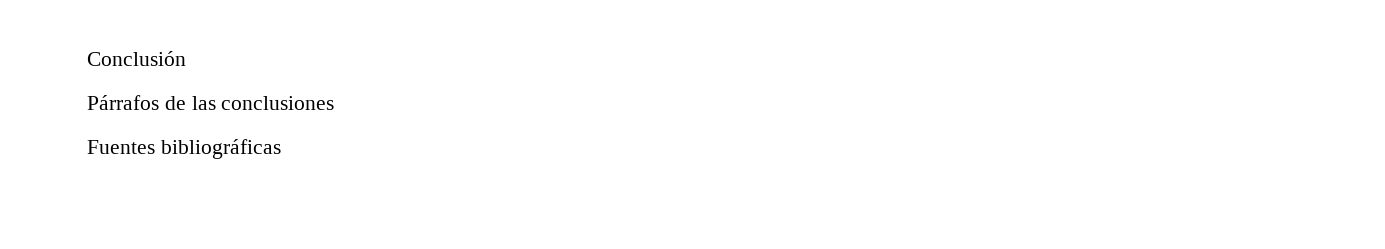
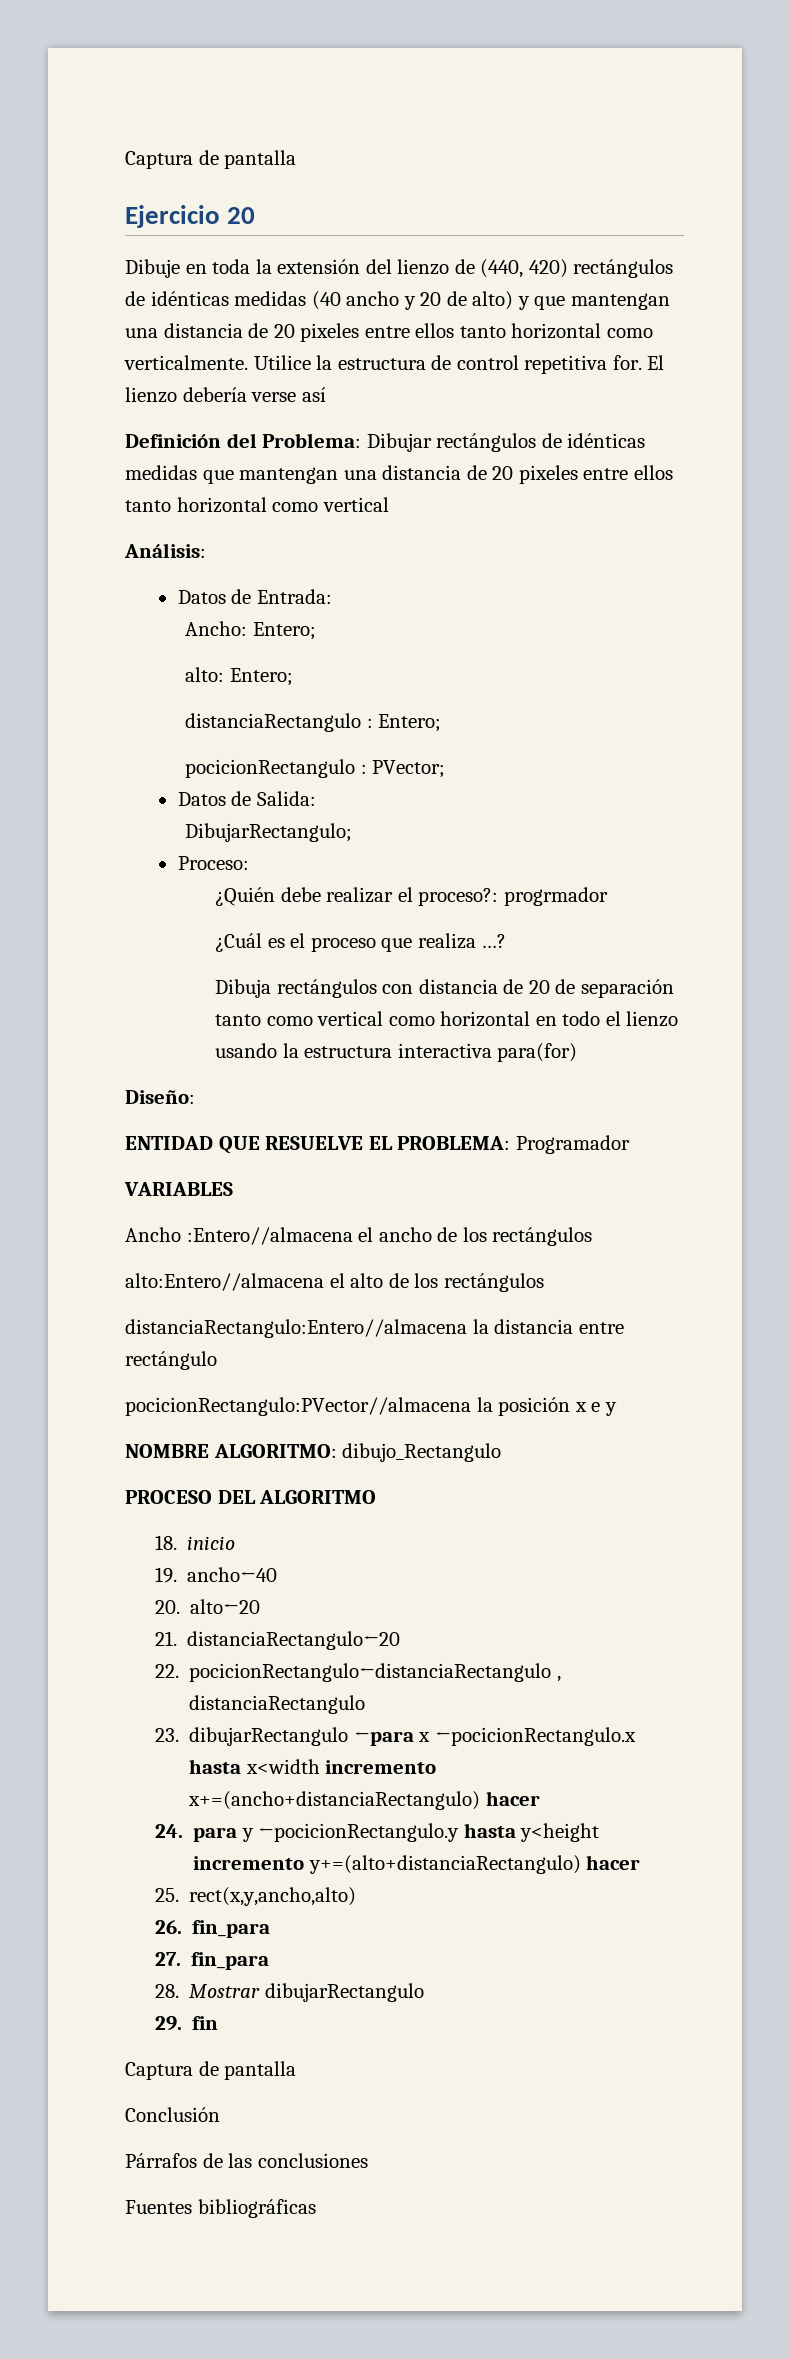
(87, 58) none -> [125,150,297,169] [125,205,256,228] [125,259,674,278] [125,291,670,310] [125,323,653,342] [124,355,665,374] [125,387,326,403] [125,433,646,452] [125,465,673,484] [125,497,389,513] [124,543,206,558] [177,589,332,604] [185,621,316,640] [185,667,293,686] [185,713,442,732] [185,759,446,778] [177,791,316,806] [185,823,353,842] [177,856,249,870] [215,887,608,906] [215,933,507,952] [215,979,674,998] [215,1011,679,1027] [215,1043,578,1062] [125,1090,195,1104] [125,1135,630,1154] [124,1182,233,1196] [125,1227,593,1246] [125,1273,544,1292] [125,1319,624,1338] [125,1351,217,1370] [125,1397,617,1416] [125,1443,502,1462] [125,1490,377,1504] [155,1535,236,1550] [155,1567,278,1583] [155,1599,261,1614] [155,1631,401,1650] [155,1663,561,1682] [189,1695,366,1714] [155,1727,636,1746] [189,1759,437,1774] [188,1791,540,1810] [155,1823,600,1842] [193,1855,641,1874] [155,1887,357,1906] [155,1920,271,1938] [155,1952,270,1970] [155,1983,424,2002] [155,2016,219,2031] [125,2061,297,2080] Captura de pantalla // Ejercicio 20 // Dibuje en toda la extensión del lienzo de (440, 420) rectángulos de idénticas medidas (40 ancho y 20 de alto) y que mantengan una distancia de 20 pixeles entre ellos tanto horizontal como verticalmente. Utilice la estructura de control repetitiva for. El lienzo debería verse así // Definición del Problema: Dibujar rectángulos de idénticas medidas que mantengan una distancia de 20 pixeles entre ellos tanto horizontal como vertical // Análisis: // Datos de Entrada: // Ancho: Entero; // alto: Entero; // distanciaRectangulo : Entero; // pocicionRectangulo : PVector; // Datos de Salida: // DibujarRectangulo; // Proceso: // ¿Quién debe realizar el proceso?: progrmador // ¿Cuál es el proceso que realiza …? // Dibuja rectángulos con distancia de 20 de separación tanto como vertical como horizontal en todo el lienzo usando la estructura interactiva para(for) // Diseño: // ENTIDAD QUE RESUELVE EL PROBLEMA: Programador // VARIABLES // Ancho :Entero//almacena el ancho de los rectángulos // alto:Entero//almacena el alto de los rectángulos // distanciaRectangulo:Entero//almacena la distancia entre rectángulo // pocicionRectangulo:PVector//almacena la posición x e y // NOMBRE ALGORITMO: dibujo_Rectangulo // PROCESO DEL ALGORITMO // 18. inicio // 19. ancho←40 // 20. alto←20 // 21. distanciaRectangulo←20 // 22. pocicionRectangulo←distanciaRectangulo , distanciaRectangulo // 23. dibujarRectangulo ←para x ←pocicionRectangulo.x hasta x<width incremento x+=(ancho+distanciaRectangulo) hacer // 24. para y ←pocicionRectangulo.y hasta y<height incremento y+=(alto+distanciaRectangulo) hacer // 25. rect(x,y,ancho,alto) // 26. fin_para // 27. fin_para // 28. Mostrar dibujarRectangulo // 29. fin // Captura de pantalla //

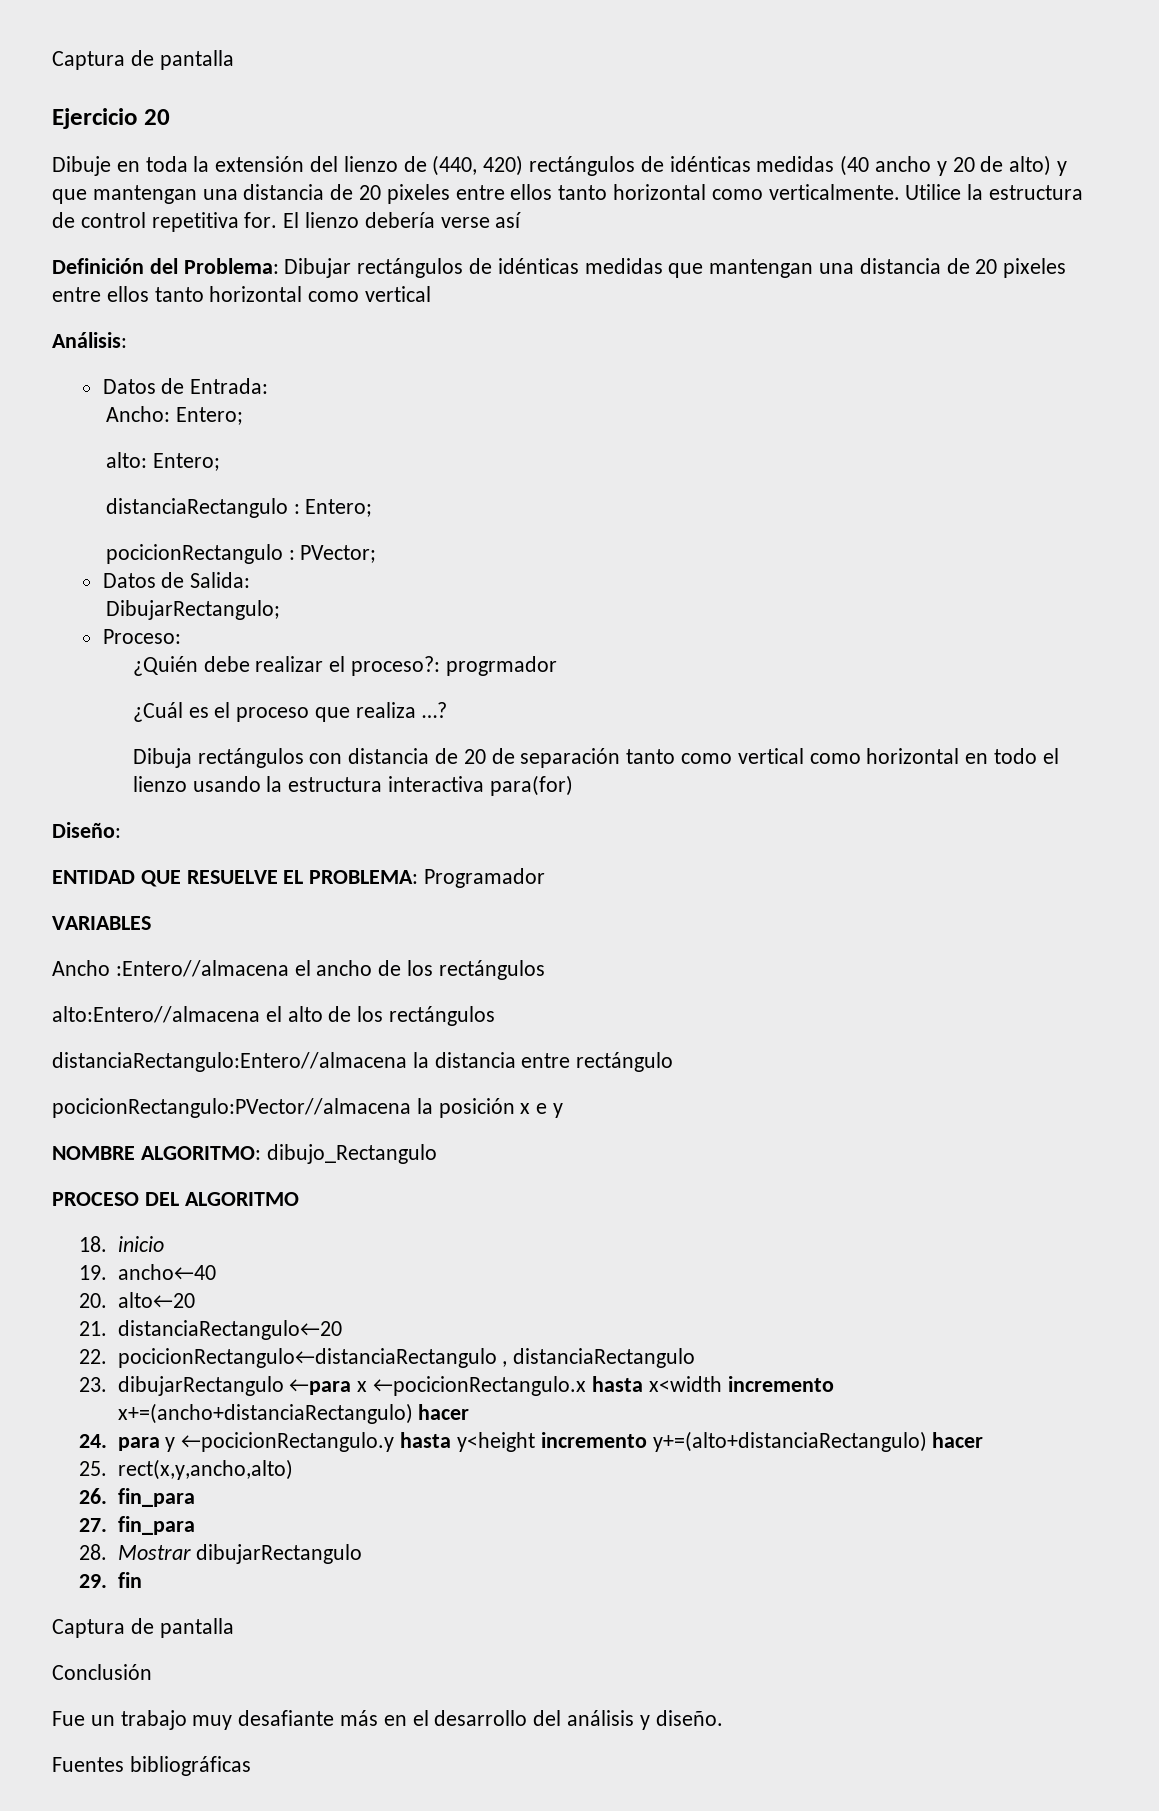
[125,2153,368,2168] Párrafos de las conclusiones -> [52,1710,723,1730] Fue un trabajo muy desafiante más en el desarrollo del análisis y diseño.

